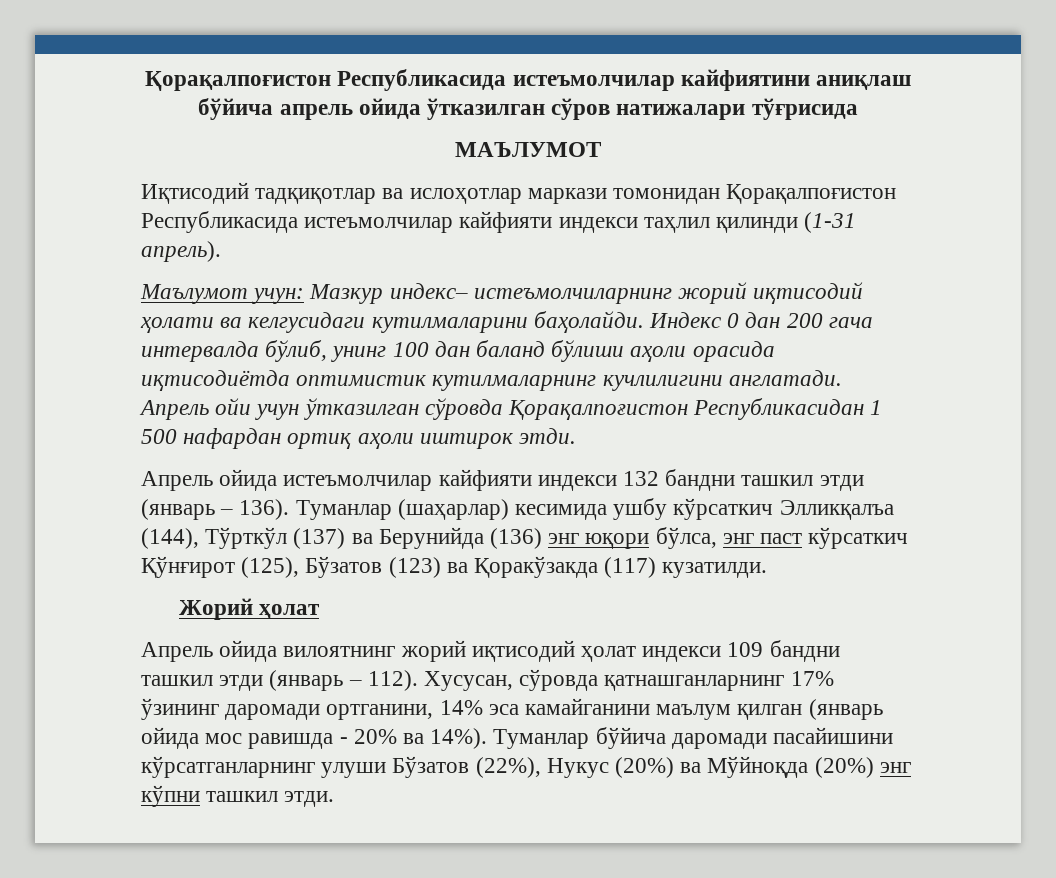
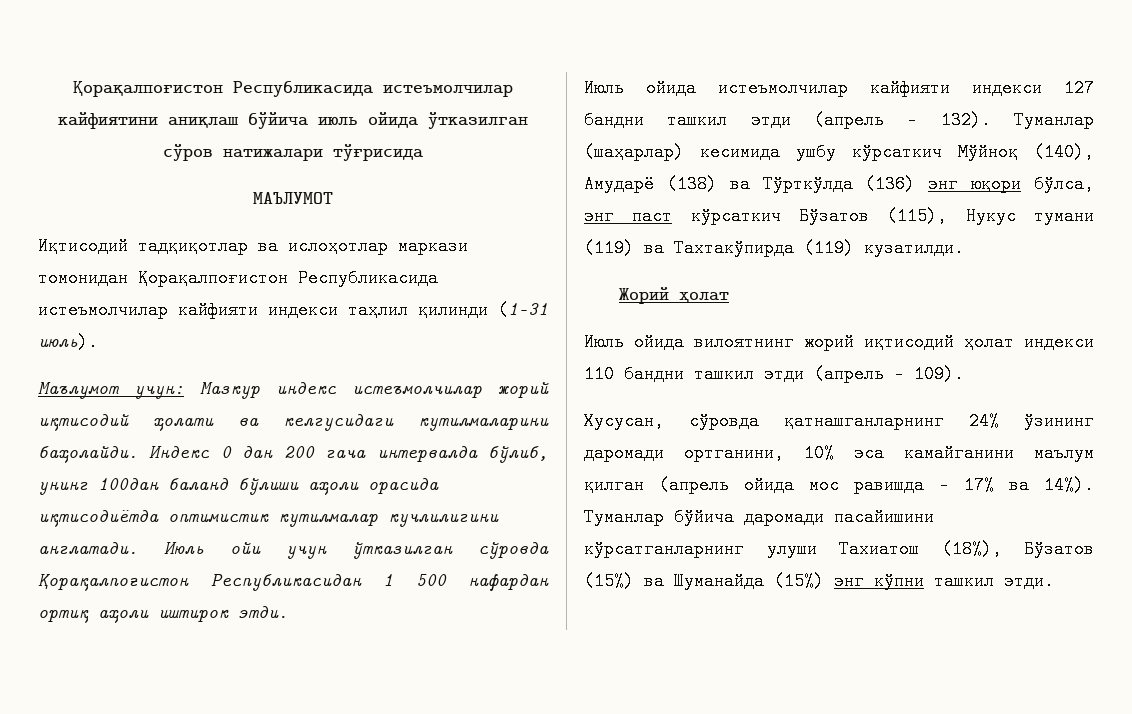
[279,104,353,120] апрель -> [318,116,358,125] июль
[141,241,221,262] апрель). -> [38,333,98,351] июль).
[389,283,672,304] индекс– истеъмолчиларнинг -> [276,382,482,398] индекс истеъмолчилар
[392,341,470,357] 100 дан -> [98,478,159,490] 100дан
[432,375,597,391] кутилмаларнинг -> [278,513,378,527] кутилмалар
[139,400,209,420] Апрель -> [164,542,204,554] Июль
[141,471,213,491] Апрель -> [584,81,624,97] Июль
[623,469,864,491] [141,499,290,520] 132 бандни ташкил этди (январь – 136). -> [1064,79,1094,97] [584,111,991,129] 127 бандни ташкил этди (апрель – 132).
[779,500,894,520] [141,527,484,549] Элликқалъа (144), Тўрткўл (137) ва Берунийда -> [958,143,1094,161] [584,175,853,193] Мўйноқ (140), Амударё (138) ва Тўрткўлда
[141,556,657,578] Қўнғирот (125), Бўзатов (123) ва Қоракўзакда (117) -> [799,207,1094,225] [584,239,854,257] Бўзатов (115), Нукус тумани (119) ва Тахтакўпирда (119)
[141,642,213,662] Апрель -> [584,335,624,351] Июль
[727,640,840,662] [141,670,418,691] 109 бандни ташкил этди (январь – 112). -> [584,365,964,383] 110 бандни ташкил этди (апрель – 109). //
[790,671,834,686] 17% -> [969,412,999,430] 24%
[439,700,483,715] 14% -> [804,444,834,462] 10%
[808,699,883,720] (январь -> [659,476,729,494] (апрель
[353,729,397,744] 20% -> [964,476,994,494] 17%
[392,756,874,778] Бўзатов (22%), Нукус (20%) ва Мўйноқда (20%) -> [839,540,1094,558] [584,572,824,590] Тахиатош (18%), Бўзатов (15%) ва Шуманайда (15%)

